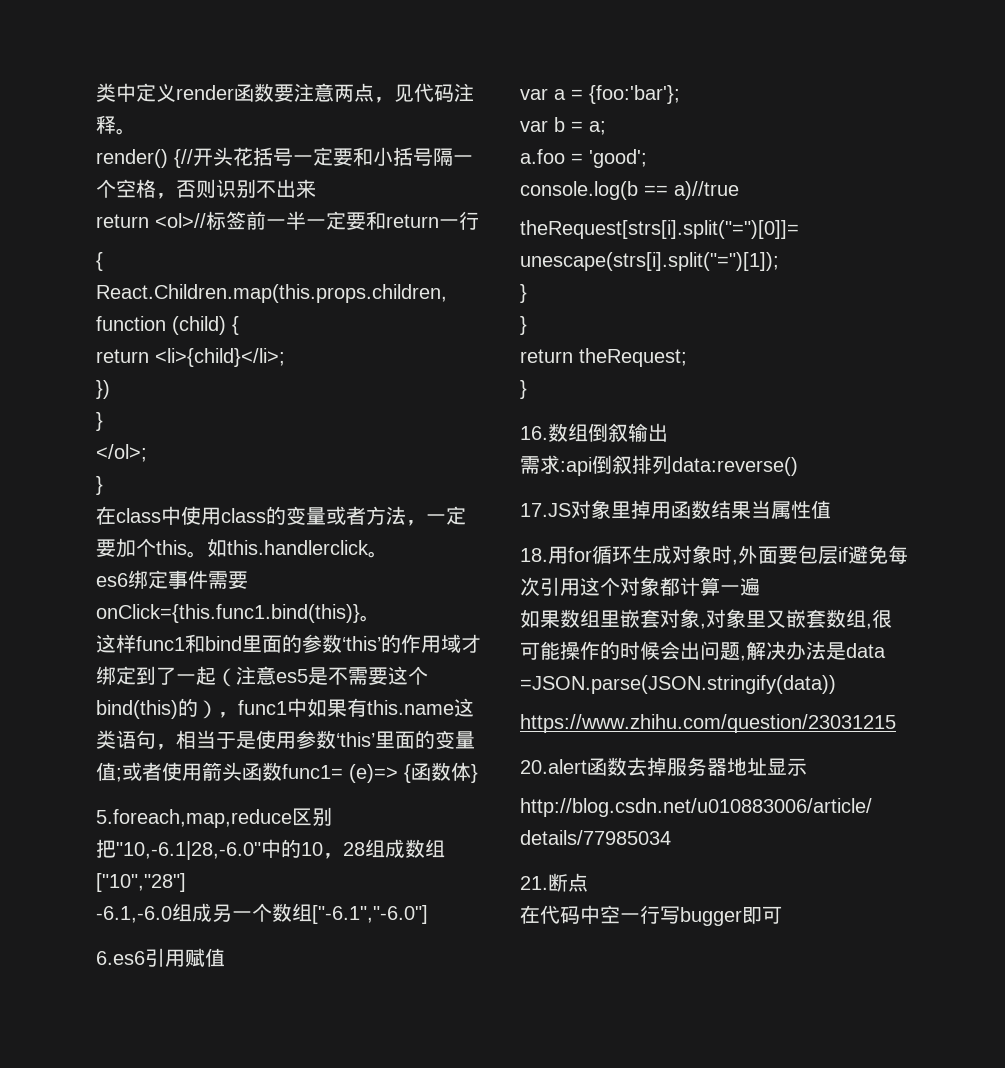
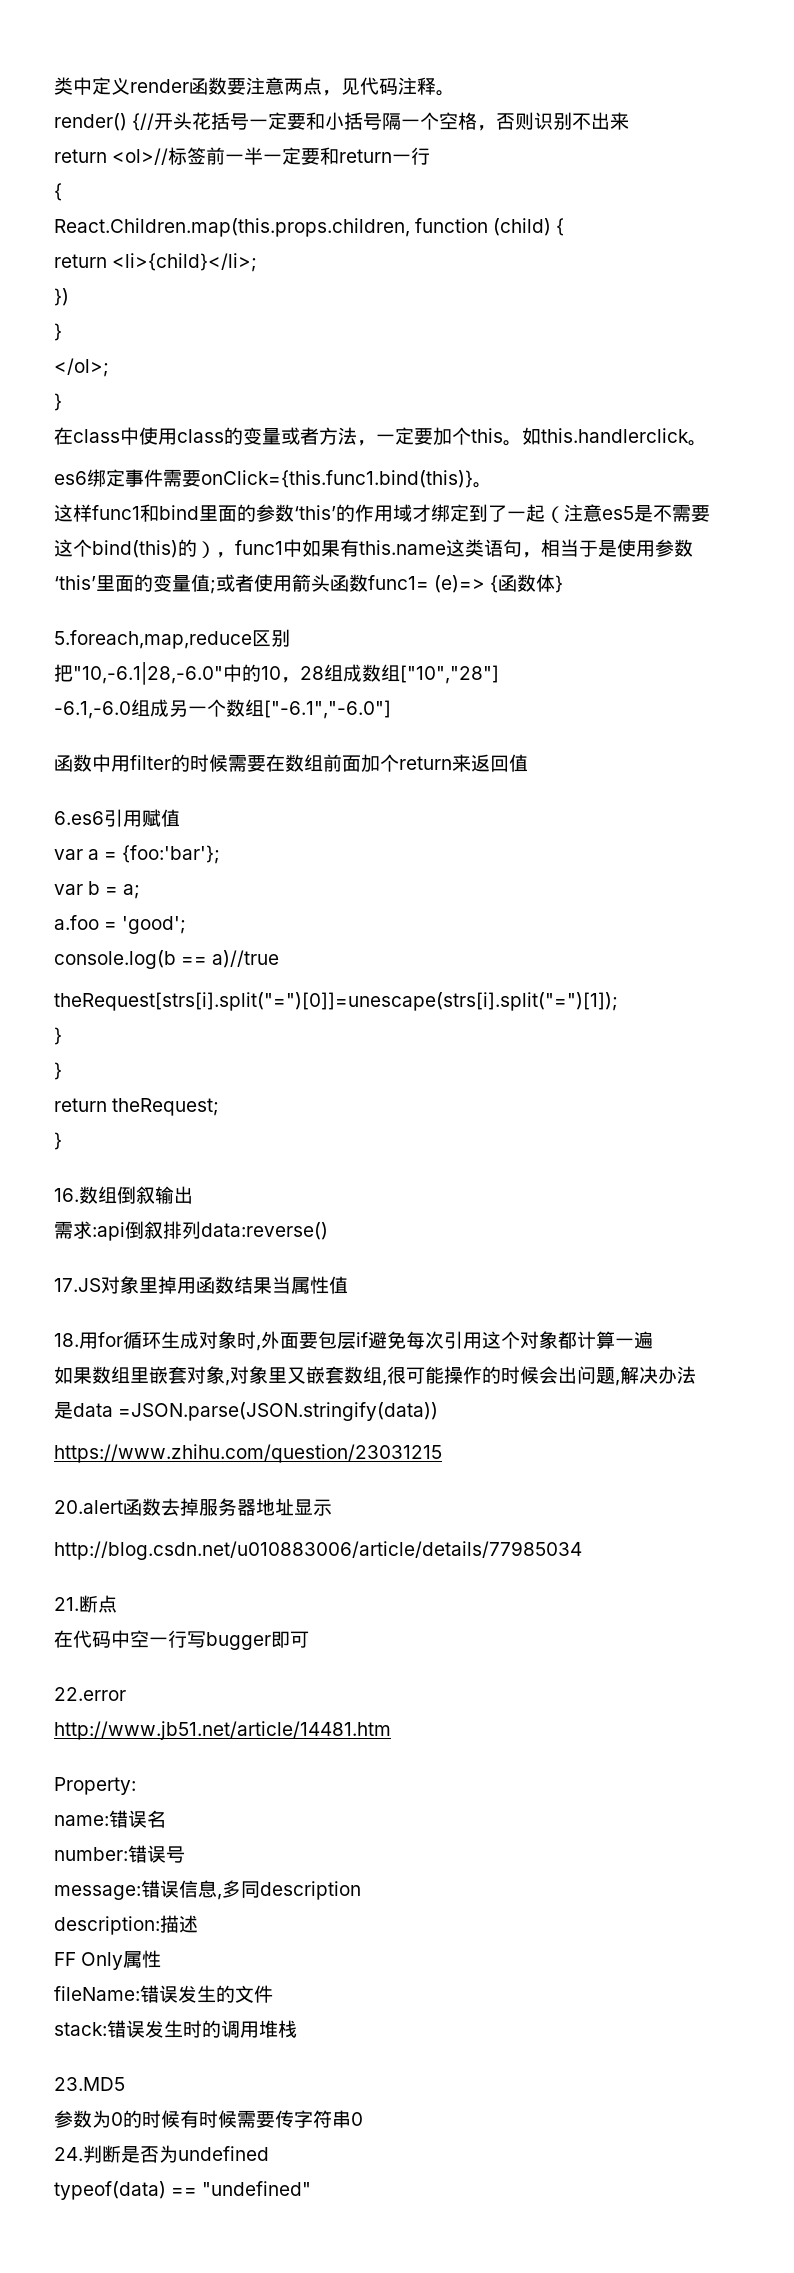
(428, 914) none -> [54,754,528,772] // 函数中用filter的时候需要在数组前面加个return来返回值
(782, 915) none -> [54,1687,126,1701] [54,1721,391,1740] [54,1777,136,1795] [54,1810,166,1828] [54,1845,185,1863] [54,1880,361,1900] [54,1915,198,1935] [54,1950,162,1970] [54,1985,273,2003] [54,2020,297,2038] [54,2077,125,2091] [54,2110,363,2128] [54,2145,269,2163] [54,2181,312,2200] // 22.error // http://www.jb51.net/article/14481.htm // Property: // name:错误名 // number:错误号 // message:错误信息,多同description // description:描述 // FF Only属性 // fileName:错误发生的文件 // stack:错误发生时的调用堆栈 // 23.MD5 // 参数为0的时候有时候需要传字符串0 // 24.判断是否为undefined // typeof(data) == "undefined"

